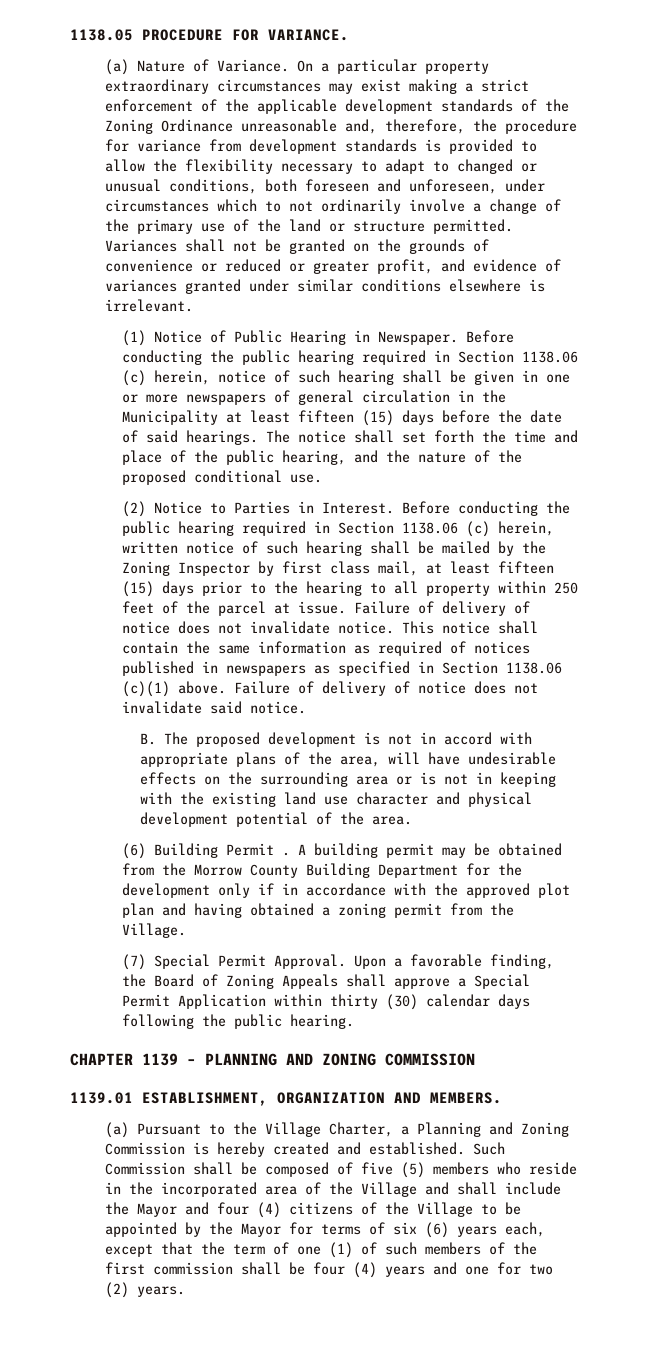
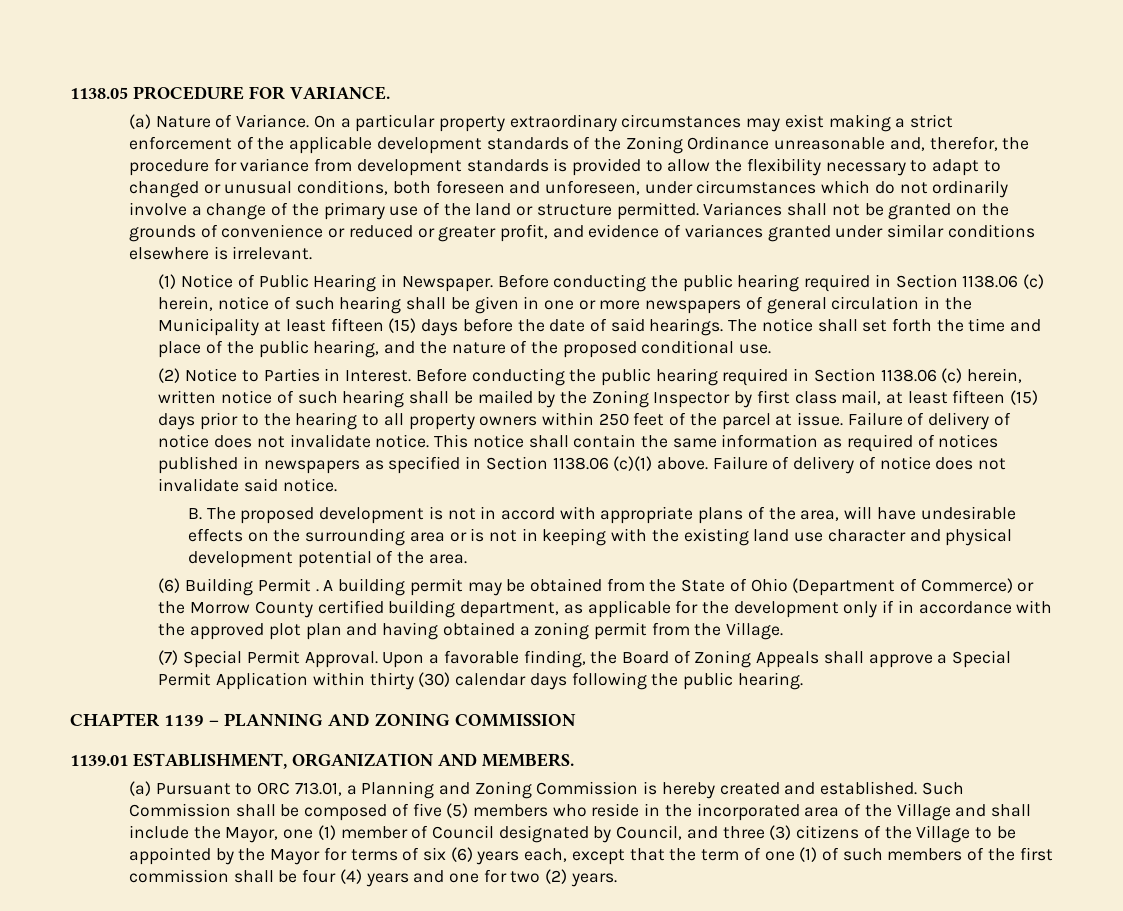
[384,119,465,134] therefore, -> [929,136,998,151] therefor,
[264,201,281,212] to -> [874,181,895,194] do
(491, 589) none -> [479,416,538,426] owners
[194,863,459,878] Morrow County Building Department -> [681,578,1035,596] [158,600,671,618] State of Ohio (Department of Commerce) or the Morrow County certified building department, as applicable
[232,1122,393,1137] the Village Charter, -> [257,782,342,796] ORC 713.01,
[136,1202,281,1218] Mayor and four (4) -> [225,825,792,843] Mayor, one (1) member of Council designated by Council, and three (3)

